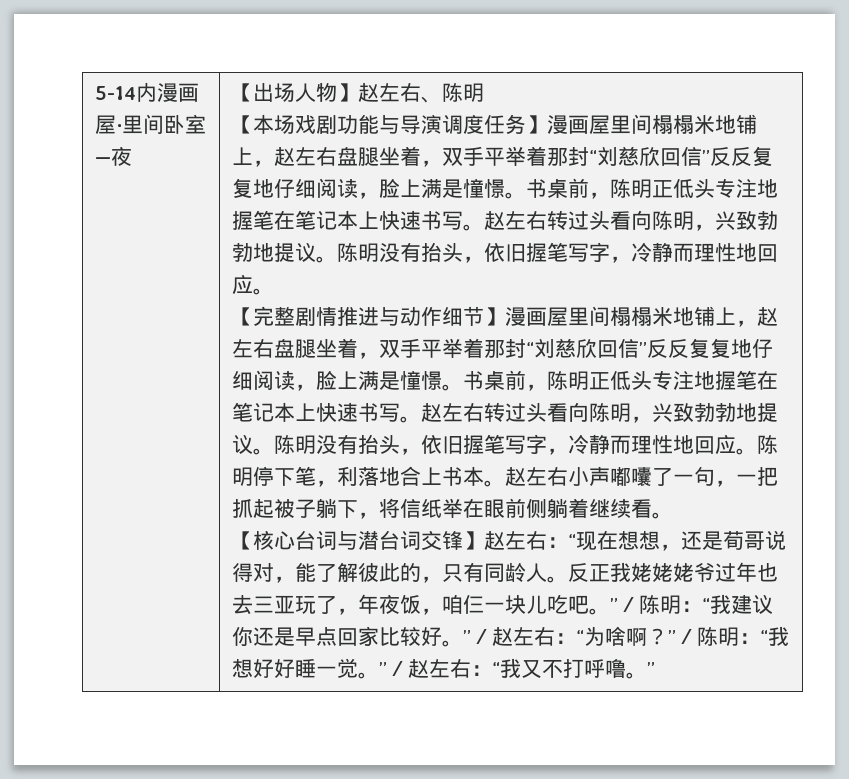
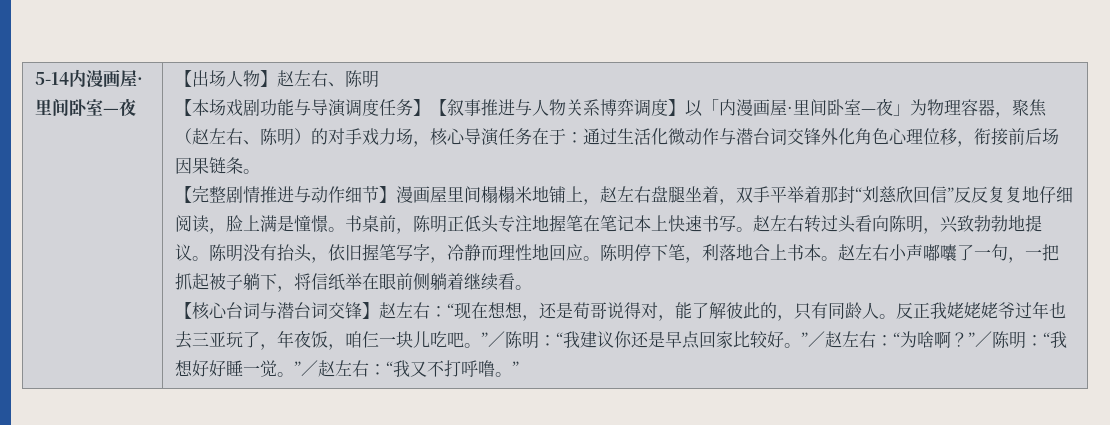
[547,114,758,134] [232,146,774,167] [232,178,779,199] [232,210,779,231] [232,242,779,263] [232,274,254,294] 漫画屋里间榻榻米地铺上，赵左右盘腿坐着，双手平举着那封“刘慈欣回信”反反复复地仔细阅读，脸上满是憧憬。书桌前，陈明正低头专注地握笔在笔记本上快速书写。赵左右转过头看向陈明，兴致勃勃地提议。陈明没有抬头，依旧握笔写字，冷静而理性地回应 -> [429,99,1047,118] [174,128,1059,147] [174,157,243,174] 【叙事推进与人物关系博弈调度】以「内漫画屋·里间卧室—夜」为物理容器，聚焦（赵左右、陈明）的对手戏力场，核心导演任务在于：通过生活化微动作与潜台词交锋外化角色心理位移，衔接前后场因果链条

